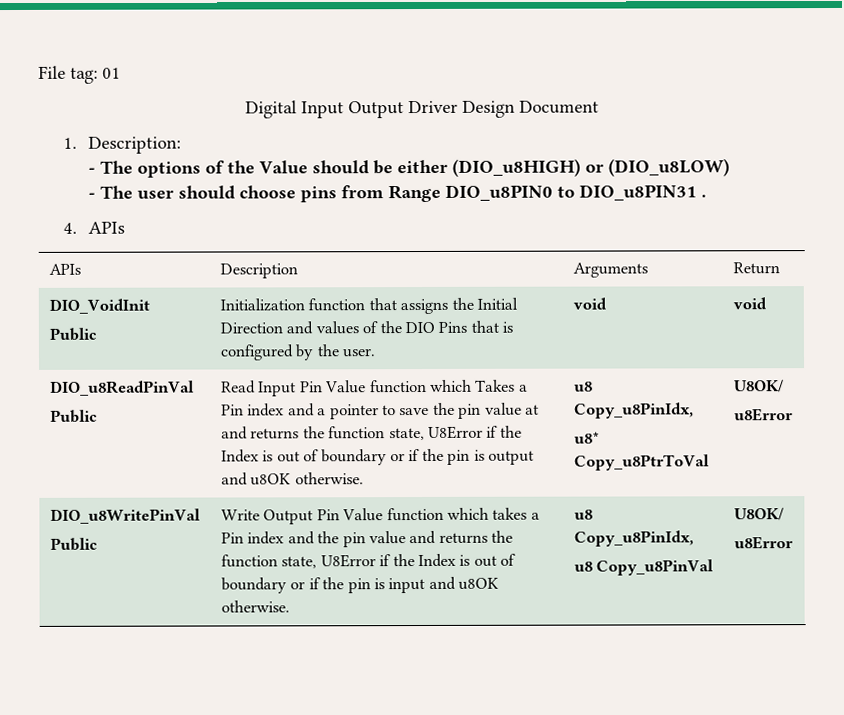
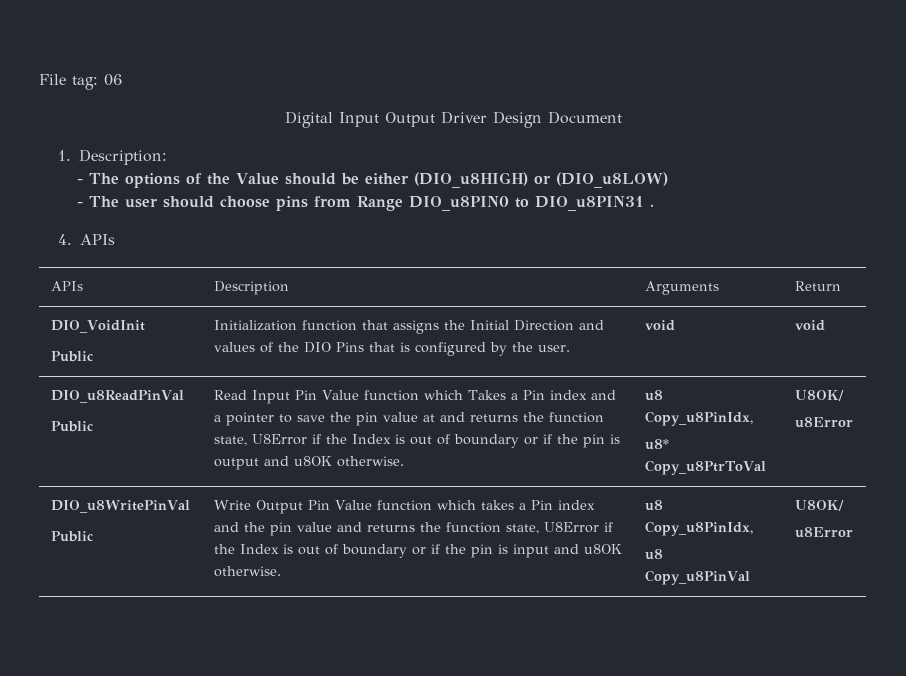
[102,67,121,79] 01 -> [104,74,122,86] 06

